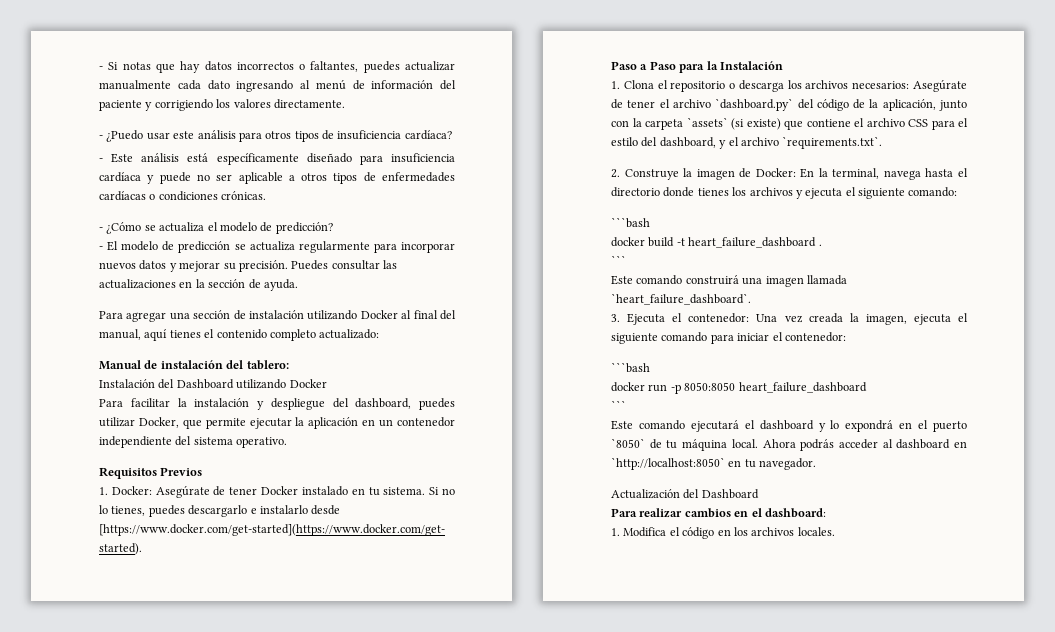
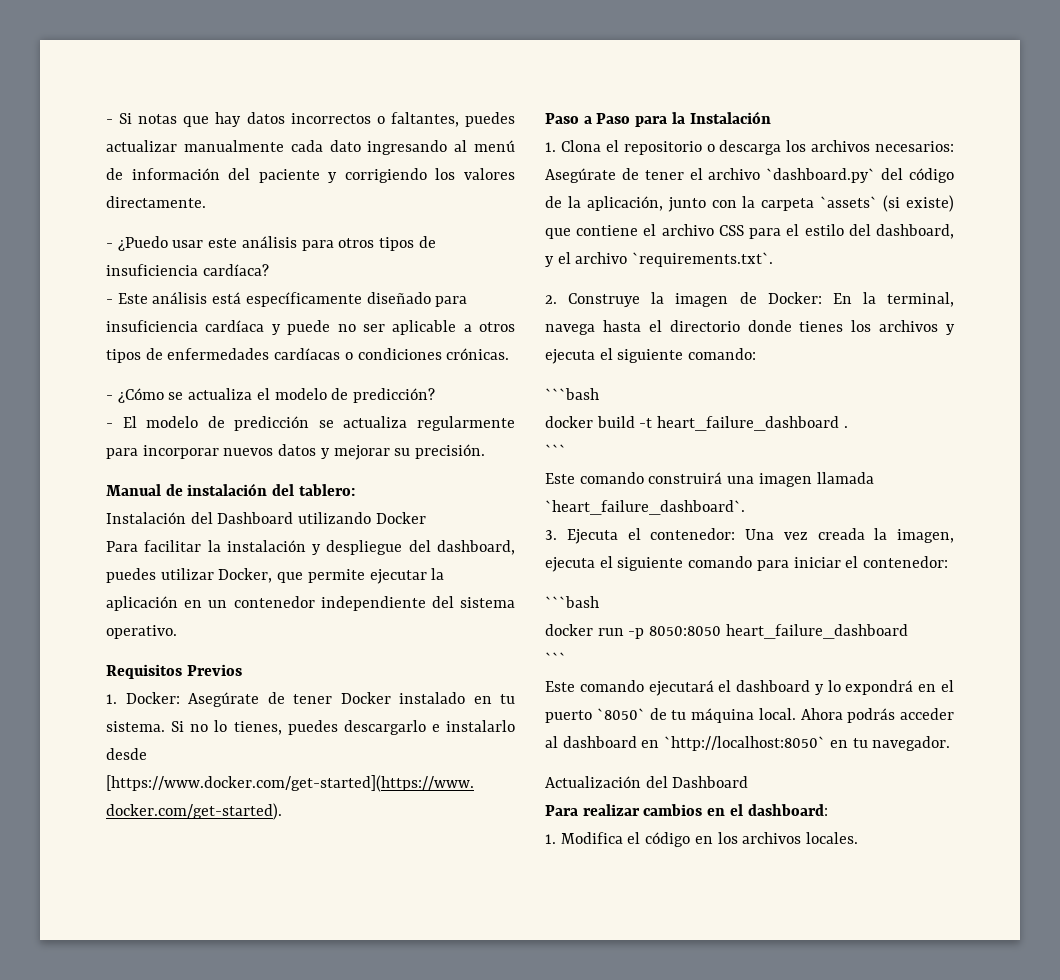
[291,260,397,270] [99,279,298,291] [99,310,456,322] [99,329,380,341] Puedes consultar las actualizaciones en la sección de ayuda. // Para agregar una sección de instalación utilizando Docker al final del manual, aquí tienes el contenido completo actualizado: -> (486, 451) none

